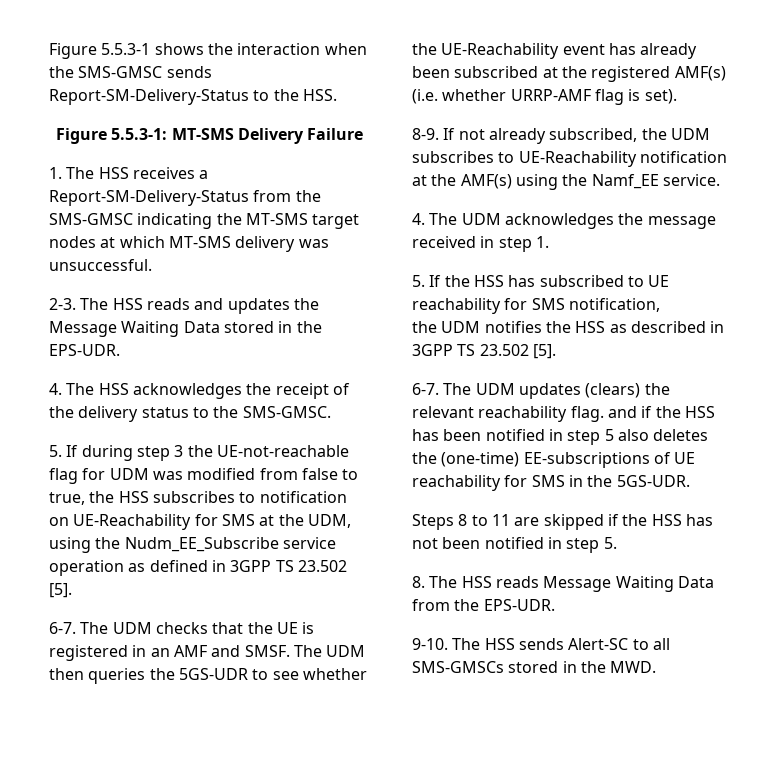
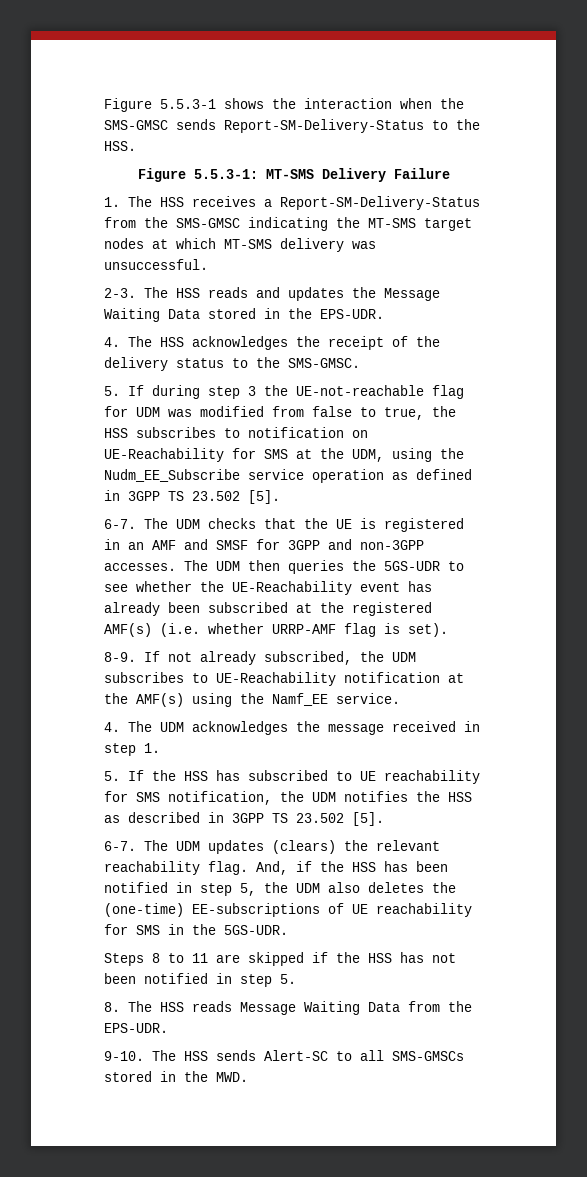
[244,645,290,657] SMSF. -> [216,539,424,550] [104,563,176,571] SMSF for 3GPP and non-3GPP accesses.
(660, 305) // -> (272, 798) none
[607,406,637,418] and -> [256,861,288,875] And,
[604,429,614,441] 5 -> [240,882,320,896] 5, the UDM

